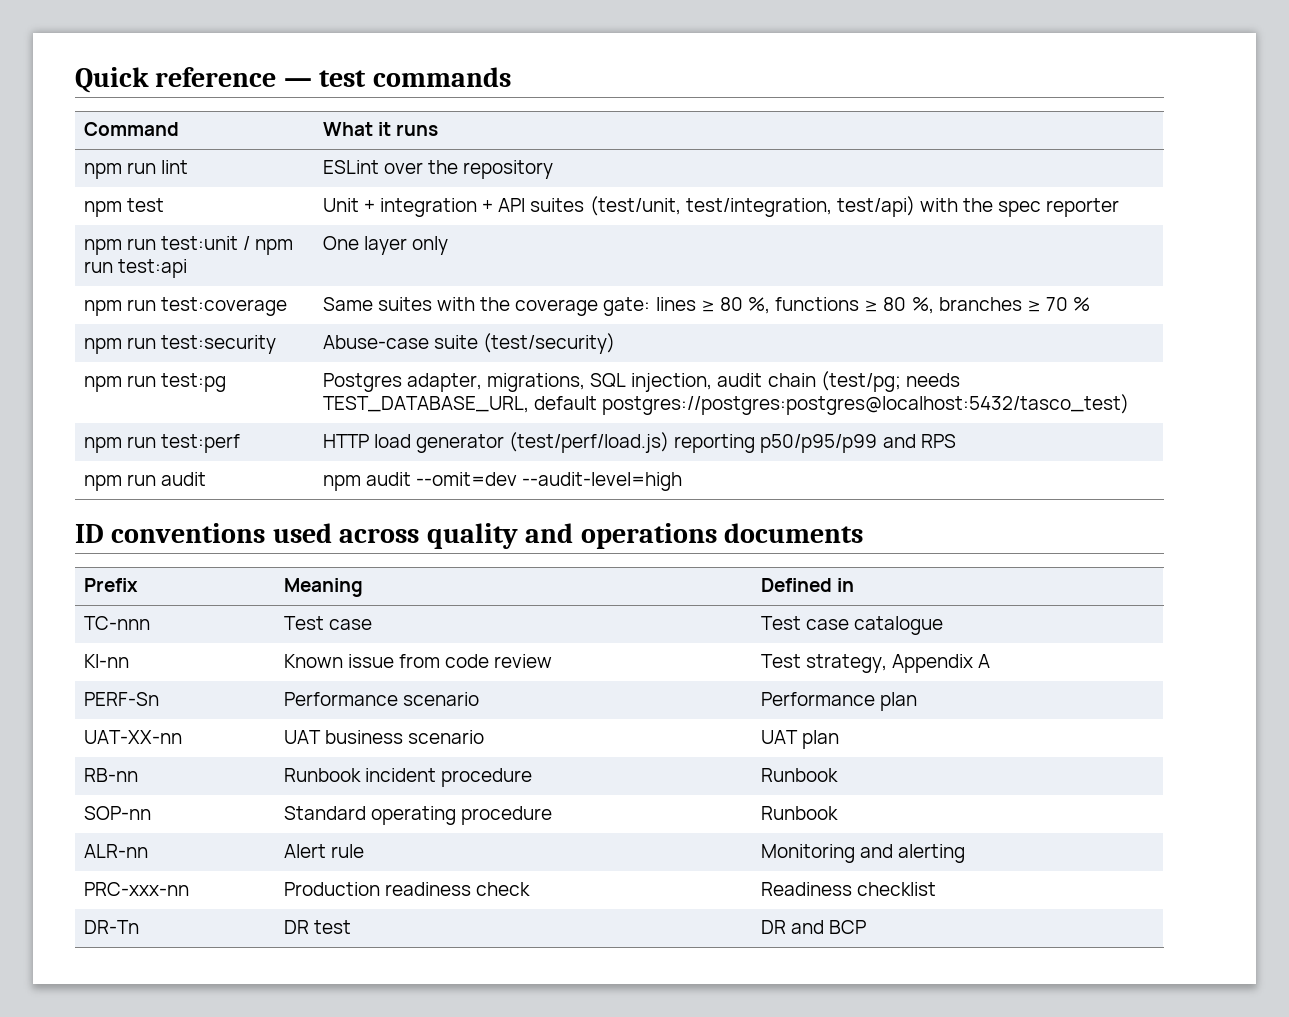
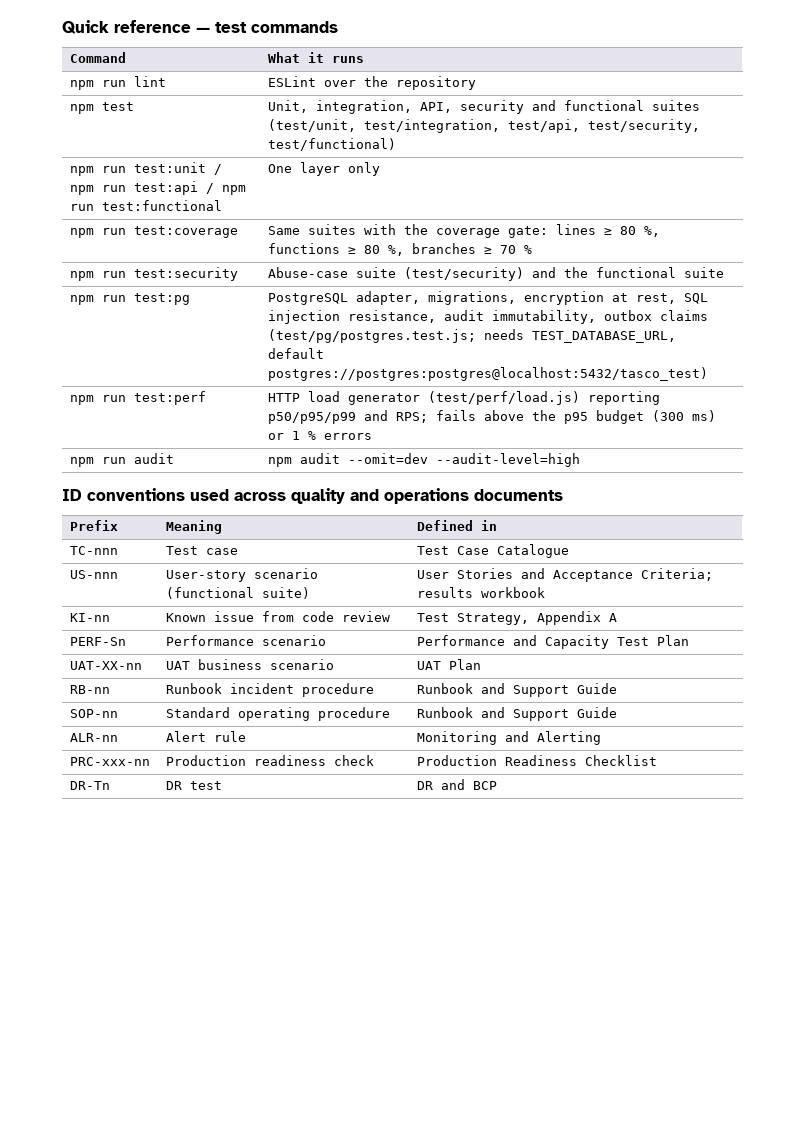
[322,196,1120,217] Unit + integration + API suites (test/unit, test/integration, test/api) with the spec reporter -> [267,100,700,114] [267,119,700,133] [267,138,396,151] Unit, integration, API, security and functional suites (test/unit, test/integration, test/api, test/security, test/functional)
(187, 268) none -> [205,183,246,195] [69,200,222,211] / npm run test:functional
(616, 343) none -> [531,267,724,278] and the functional suite
[322,373,402,392] Postgres -> [267,293,348,305] PostgreSQL
[590,371,901,392] SQL injection, audit chain (test/pg; -> [523,291,708,305] [267,310,708,324] [267,329,476,343] encryption at rest, SQL injection resistance, audit immutability, outbox claims (test/pg/postgres.test.js;
[920,434,956,448] RPS -> [395,410,716,424] [267,431,372,440] RPS; fails above the p95 budget (300 ms) or 1 % errors
[805,616,944,635] case catalogue -> [456,544,569,558] [69,570,118,579] [165,568,318,582] [165,587,310,599] [416,568,713,582] [416,587,545,598] Case Catalogue // US-nnn | User-story scenario (functional suite) | User Stories and Acceptance Criteria; results workbook
[805,654,887,673] strategy, -> [456,613,529,625] Strategy,
[879,692,917,711] plan -> [512,635,689,649] and Capacity Test Plan
[801,730,839,749] plan -> [448,659,481,670] Plan
(838, 775) none -> [480,683,617,697] and Support Guide
(838, 813) none -> [480,707,617,721] and Support Guide
[898,844,966,863] alerting -> [536,731,601,745] Alerting
[760,882,936,896] Readiness checklist -> [416,755,657,766] Production Readiness Checklist

